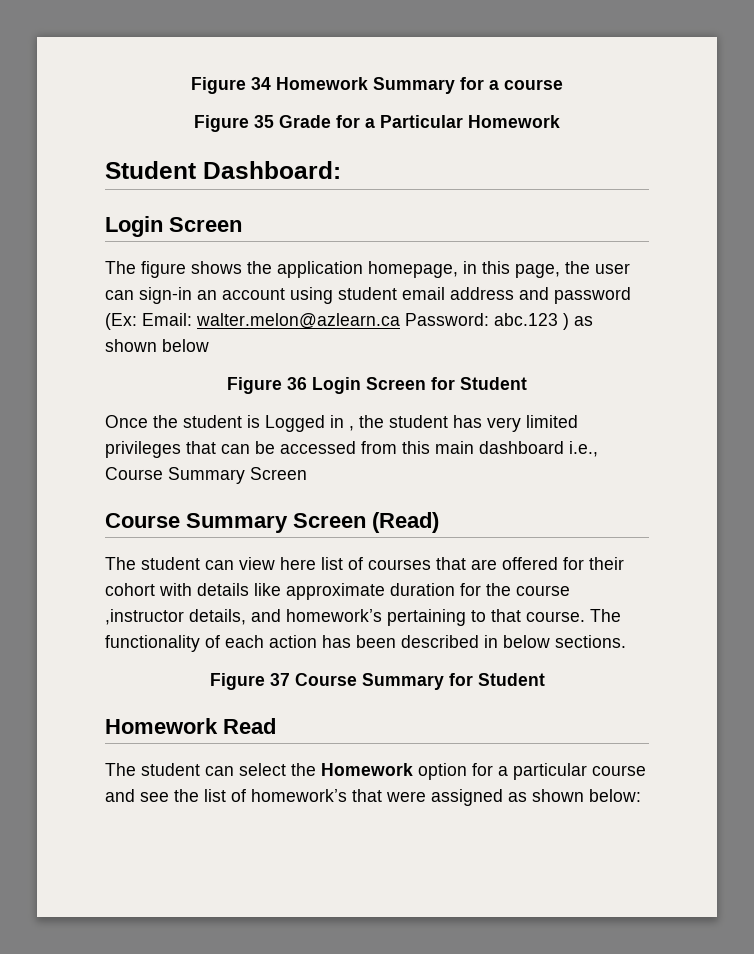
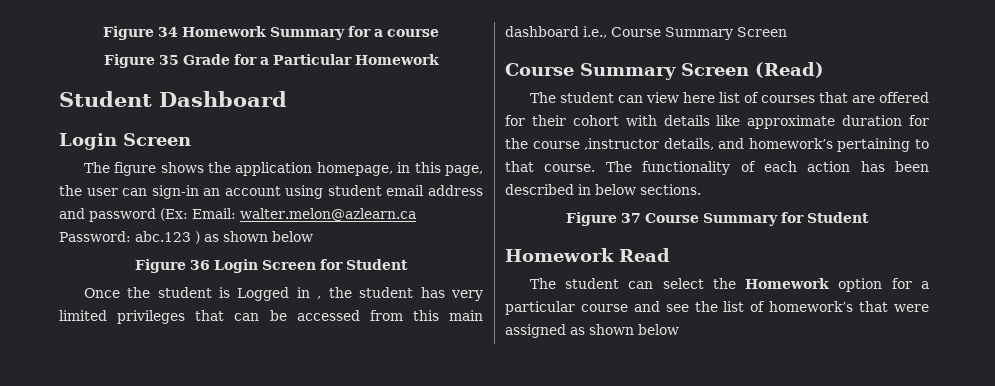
[203,161,341,179] Dashboard: -> [159,91,287,107] Dashboard
[589,789,641,802] below: -> [638,324,679,335] below

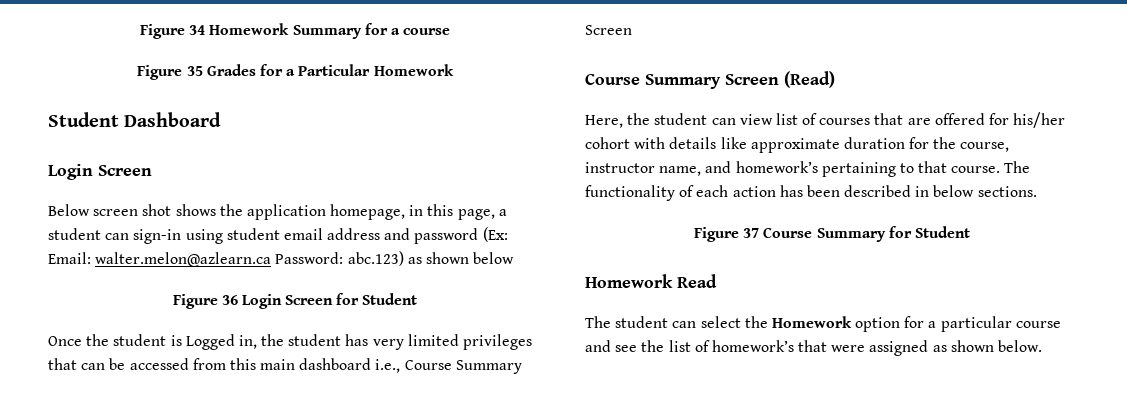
[182,54,230,65] Grade -> [206,64,256,76] Grades
[83,162,157,176] The figure -> [48,204,172,216] Below screen shot
[59,185,281,199] the user can sign-in an account -> [498,209,507,216] [48,228,182,244] a student can sign-in
[135,231,200,244] abc.123 ) -> [347,251,404,266] abc.123)
[296,287,322,299] in , -> [238,335,257,349] in,
[529,92,556,103] The -> [585,113,651,128] Here, the
[682,92,715,103] here -> (773, 119) none
[531,115,566,126] their -> [1013,112,1066,128] his/her
[532,138,714,150] course ,instructor details, -> [960,142,1010,152] [585,162,702,176] course, instructor name,
[638,324,679,335] below -> [998,340,1043,352] below.

